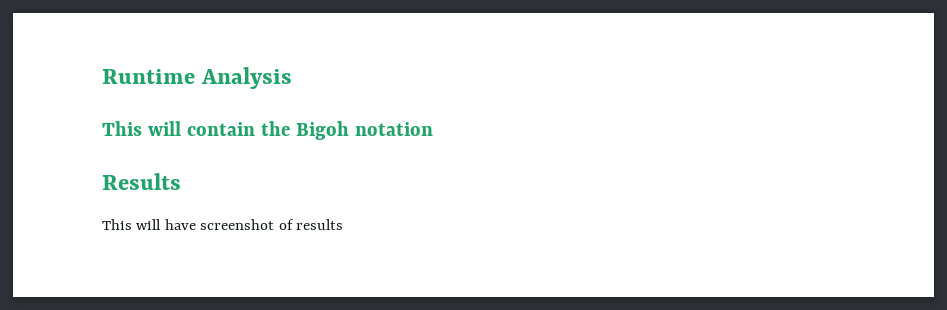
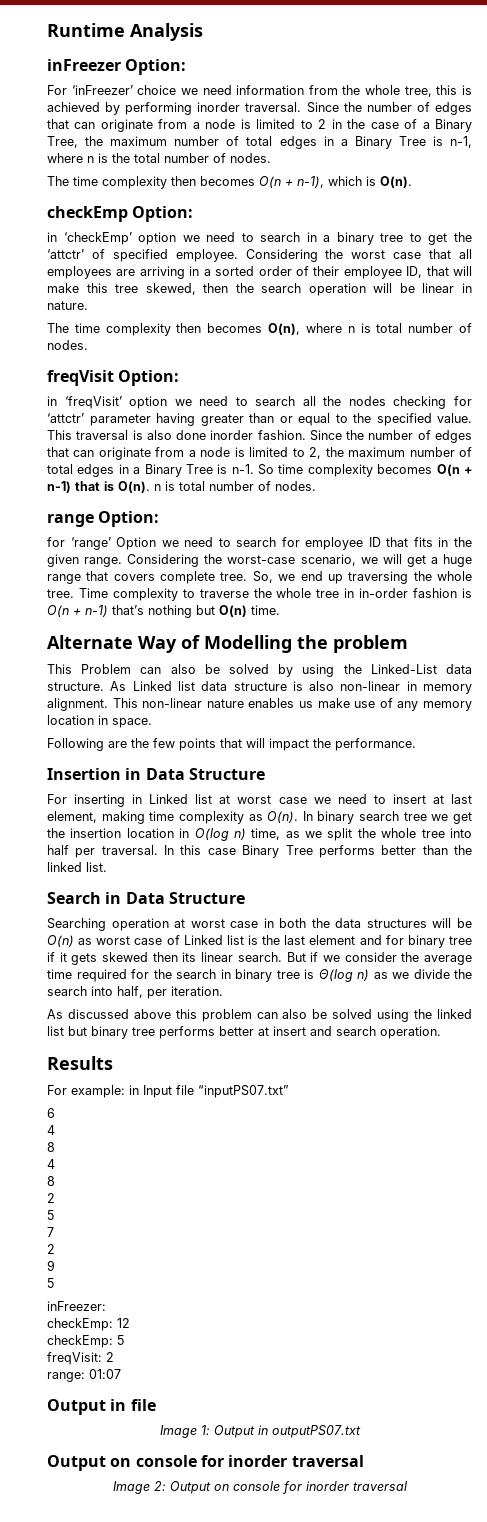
[102,121,433,140] [102,173,181,190] [102,219,344,230] This will contain the Bigoh notation // Results // This will have screenshot of results -> [47,59,187,75] [47,85,472,97] [47,102,472,115] [47,119,472,132] [47,136,472,149] [47,153,271,163] [47,176,412,189] [47,206,194,222] [47,232,473,245] [47,249,473,262] [47,266,473,279] [47,283,472,296] [47,301,88,310] [47,323,472,336] [47,340,88,350] [47,370,180,386] [47,396,472,409] [47,413,472,426] [47,430,472,443] [47,447,472,460] [47,464,472,477] [47,481,316,493] [47,511,160,527] [47,537,473,550] [47,554,473,567] [47,571,473,584] [47,588,473,601] [47,605,280,618] [47,635,408,653] [47,664,472,677] [47,681,473,694] [47,698,473,711] [47,715,152,728] [47,738,416,751] [47,768,265,780] [47,794,473,807] [47,811,472,824] [47,828,472,841] [47,845,473,858] [47,862,107,872] [47,892,245,904] [47,918,473,931] [47,935,473,948] [47,952,472,965] [47,969,472,982] [47,986,223,999] [47,1009,473,1022] [47,1026,441,1039] [47,1056,113,1070] [47,1085,289,1098] [47,1108,55,1118] [47,1125,55,1135] [47,1142,55,1152] [47,1159,55,1169] [47,1176,55,1186] [47,1193,55,1203] [47,1210,54,1220] [47,1227,54,1237] [47,1244,55,1254] [47,1260,55,1271] [47,1278,54,1288] [47,1301,106,1311] [47,1318,130,1331] [47,1335,124,1348] [47,1352,114,1365] [47,1369,121,1382] [47,1399,156,1415] [159,1425,361,1438] [47,1455,364,1471] [112,1481,407,1494] inFreezer Option: // For ‘inFreezer’ choice we need information from the whole tree, this is achieved by performing inorder traversal. Since the number of edges that can originate from a node is limited to 2 in the case of a Binary Tree, the maximum number of total edges in a Binary Tree is n-1, where n is the total number of nodes. // The time complexity then becomes O(n + n-1), which is O(n). // checkEmp Option: // in ‘checkEmp’ option we need to search in a binary tree to get the ‘attctr’ of specified employee. Considering the worst case that all employees are arriving in a sorted order of their employee ID, that will make this tree skewed, then the search operation will be linear in nature. // The time complexity then becomes O(n), where n is total number of nodes. // freqVisit Option: // in ‘freqVisit’ option we need to search all the nodes checking for ‘attctr’ parameter having greater than or equal to the specified value. This traversal is also done inorder fashion. Since the number of edges that can originate from a node is limited to 2, the maximum number of total edges in a Binary Tree is n-1. So time complexity becomes O(n + n-1) that is O(n). n is total number of nodes. // range Option: // for ‘range’ Option we need to search for employee ID that fits in the given range. Considering the worst-case scenario, we will get a huge range that covers complete tree. So, we end up traversing the whole tree. Time complexity to traverse the whole tree in in-order fashion is O(n + n-1) that’s nothing but O(n) time. // Alternate Way of Modelling the problem // This Problem can also be solved by using the Linked-List data structure. As Linked list data structure is also non-linear in memory alignment. This non-linear nature enables us make use of any memory location in space. // Following are the few points that will impact the performance. // Insertion in Data Structure // For inserting in Linked list at worst case we need to insert at last element, making time complexity as O(n). In binary search tree we get the insertion location in O(log n) time, as we split the whole tree into half per traversal. In this case Binary Tree performs better than the linked list. // Search in Data Structure // Searching operation at worst case in both the data structures will be O(n) as worst case of Linked list is the last element and for binary tree if it gets skewed then its linear search. But if we consider the average time required for the search in binary tree is Θ(log n) as we divide the search into half, per iteration. // As discussed above this problem can also be solved using the linked list but binary tree performs better at insert and search operation. // Results // For example: in Input file “inputPS07.txt” // 6 // 4 // 8 // 4 // 8 // 2 // 5 // 7 // 2 // 9 // 5 // inFreezer: // checkEmp: 12 // checkEmp: 5 // freqVisit: 2 // range: 01:07 // Output in file // Image 1: Output in outputPS07.txt // Output on console for inorder traversal // Image 2: Output on console for inorder traversal

